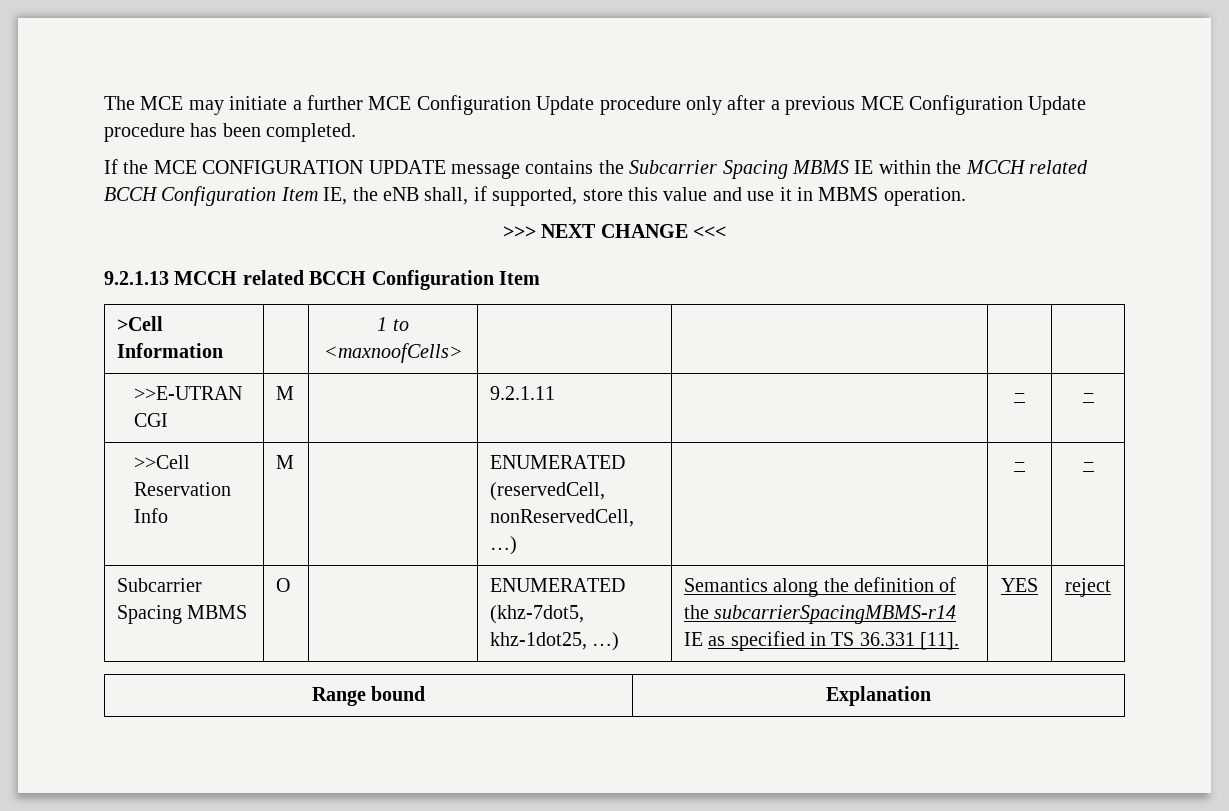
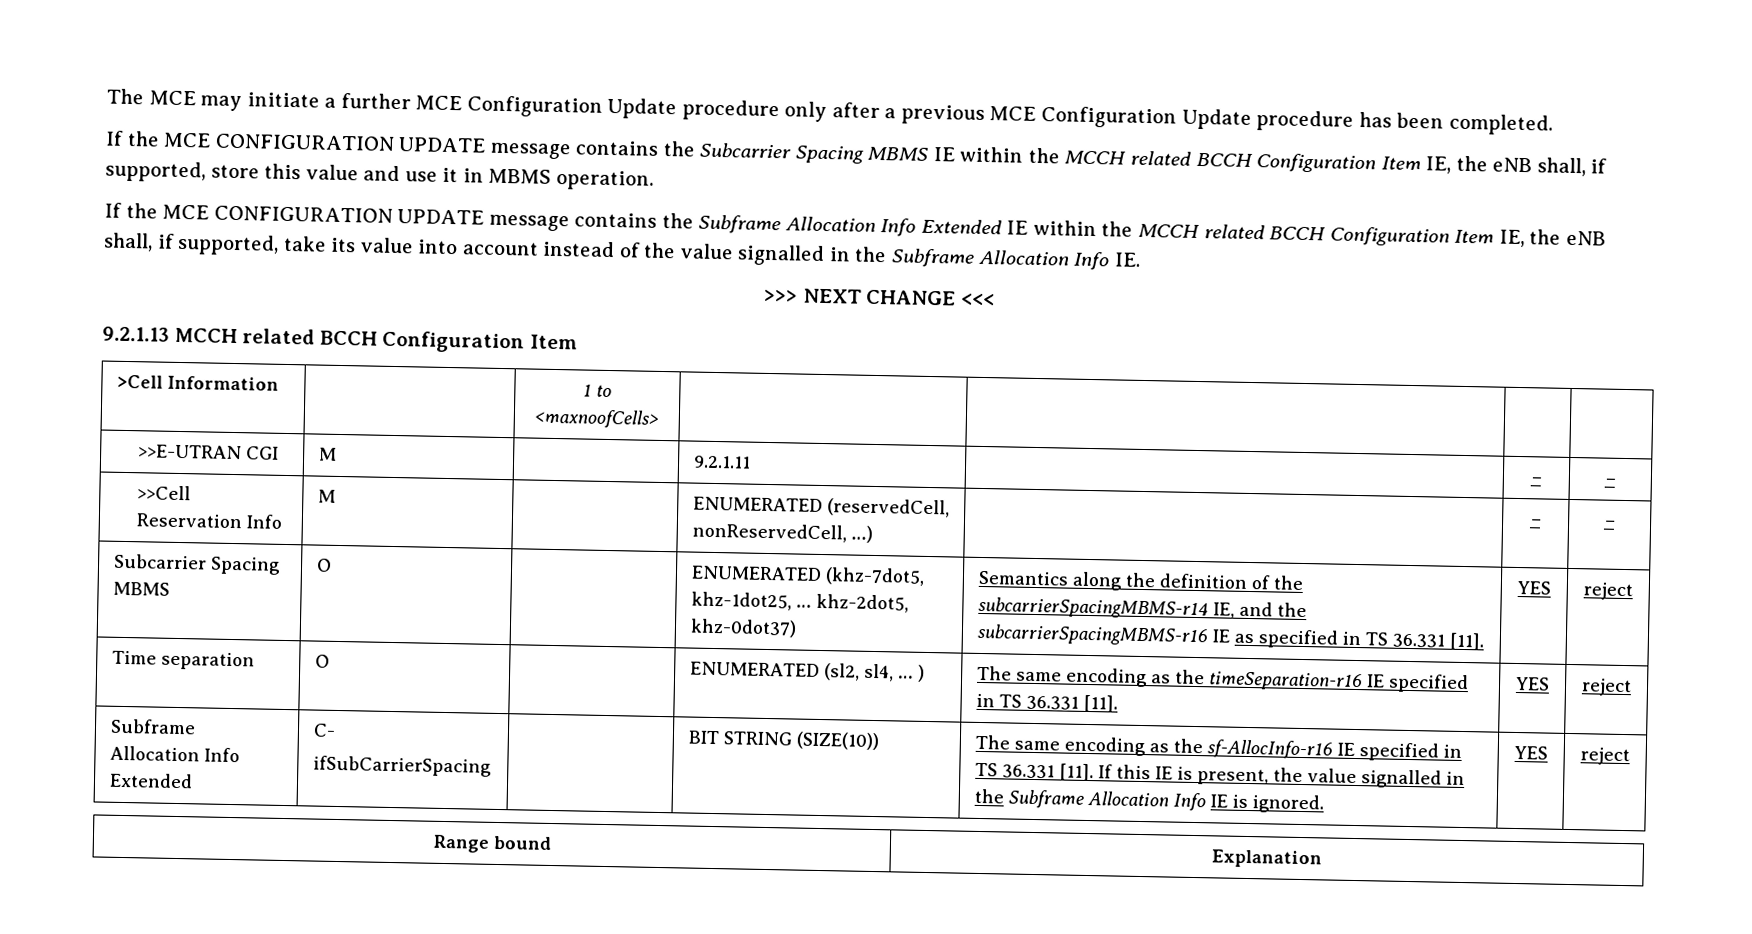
(966, 196) none -> [104,202,1606,248] [103,232,1141,271] // If the MCE CONFIGURATION UPDATE message contains the Subframe Allocation Info Extended IE within the MCCH related BCCH Configuration Item IE, the eNB shall, if supported, take its value into account instead of the value signalled in the Subframe Allocation Info IE.
[592,632,620,651] …) -> [795,593,909,613] [689,618,797,638] … khz-2dot5, khz-0dot37)
(957, 614) none -> [1212,601,1307,619] [976,623,1209,647] IE, and the subcarrierSpacingMBMS-r16
(1111, 587) none -> [111,650,255,671] [314,654,330,668] [689,661,925,682] [976,665,1469,694] [975,693,1118,713] [1515,676,1550,691] [1581,678,1632,697] [109,718,196,735] [109,745,240,763] [108,772,193,789] [312,723,336,737] [312,755,492,777] [687,730,880,751] [974,734,1462,762] [974,762,1465,789] [973,788,1324,814] [1514,745,1548,760] [1580,747,1630,766] // Time separation | O | | ENUMERATED (sl2, sl4, … ) | The same encoding as the timeSeparation-r16 IE specified in TS 36.331 [11]. | YES | reject // Subframe Allocation Info Extended | C- // ifSubCarrierSpacing | | BIT STRING (SIZE(10)) | The same encoding as the sf-AllocInfo-r16 IE specified in TS 36.331 [11]. If this IE is present, the value signalled in the Subframe Allocation Info IE is ignored. | YES | reject

